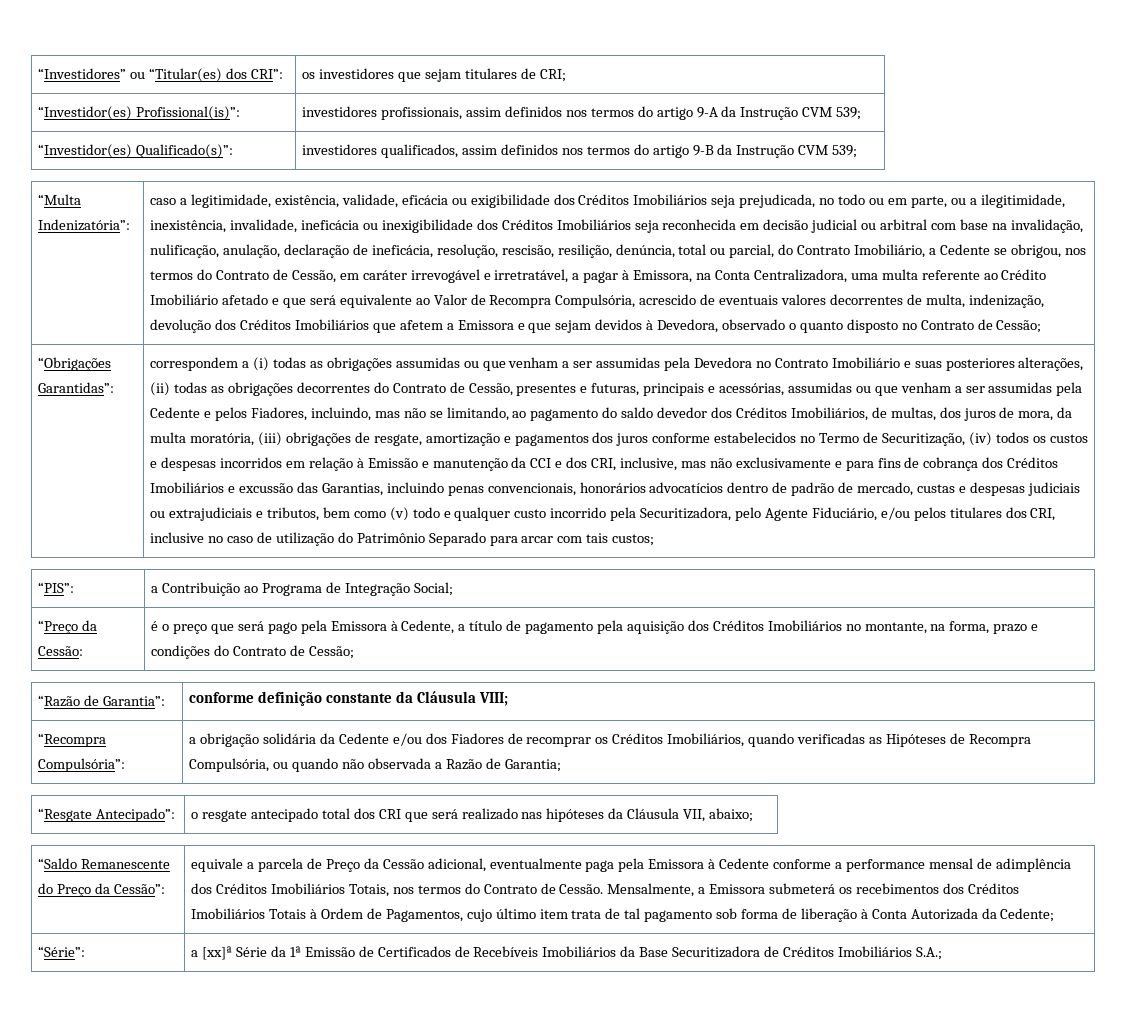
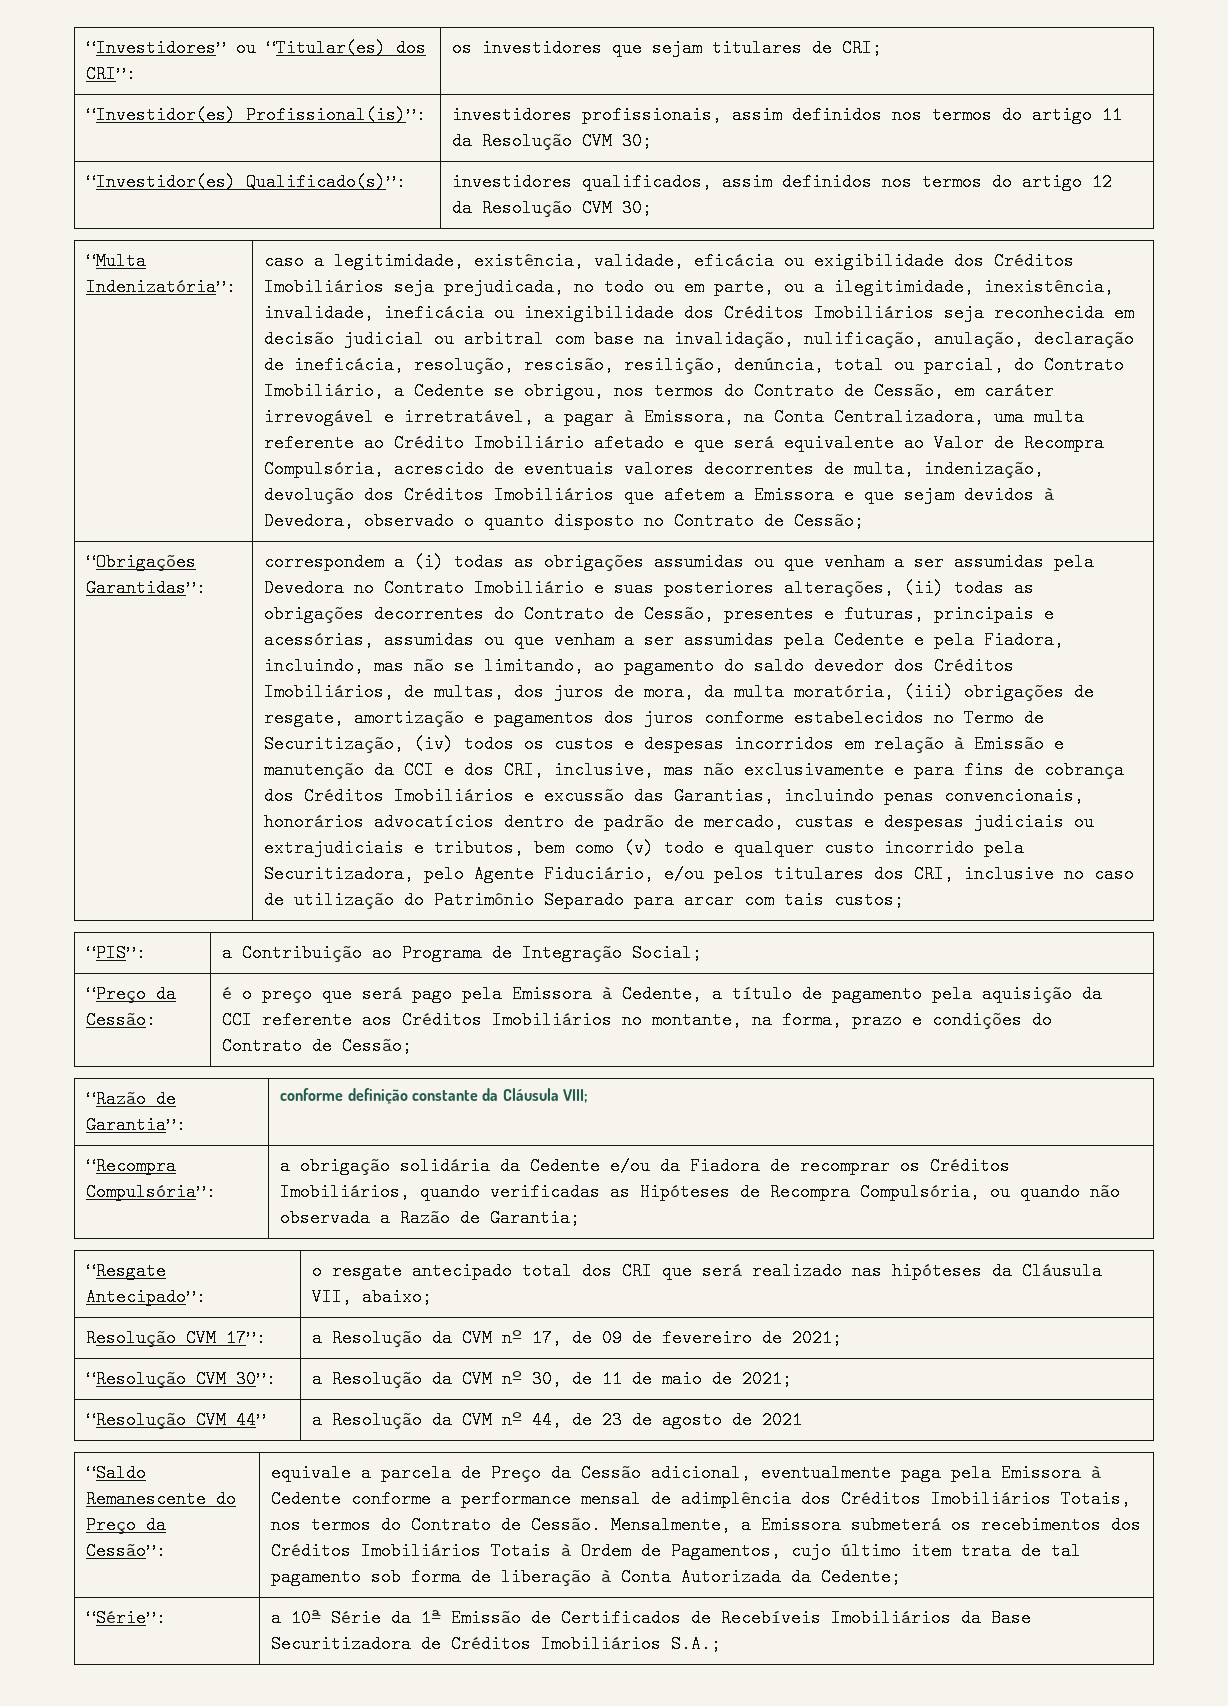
[696,106,862,120] 9-A da Instrução CVM 539; -> [1102,106,1123,124] [452,132,653,150] 11 da Resolução CVM 30;
[692,144,858,158] 9-B da Instrução CVM 539; -> [1092,173,1113,191] [452,199,653,217] 12 da Resolução CVM 30;
[215,407,307,421] pelos Fiadores, -> [934,631,1065,649] pela Fiadora,
[687,620,709,631] dos -> [1082,985,1103,1003] [222,1011,393,1029] da CCI referente aos
[425,733,504,744] dos Fiadores -> [660,1157,761,1175] da Fiadora
(754, 815) none -> [86,1329,267,1347] [312,1329,843,1347] [86,1370,277,1388] [312,1370,793,1388] [86,1411,267,1429] [312,1411,803,1429] // Resolução CVM 17”: | a Resolução da CVM nº 17, de 09 de fevereiro de 2021; // “Resolução CVM 30”: | a Resolução da CVM nº 30, de 11 de maio de 2021; // “Resolução CVM 44” | a Resolução da CVM nº 44, de 23 de agosto de 2021
[202,946,233,960] [xx]ª -> [291,1609,322,1627] 10ª

